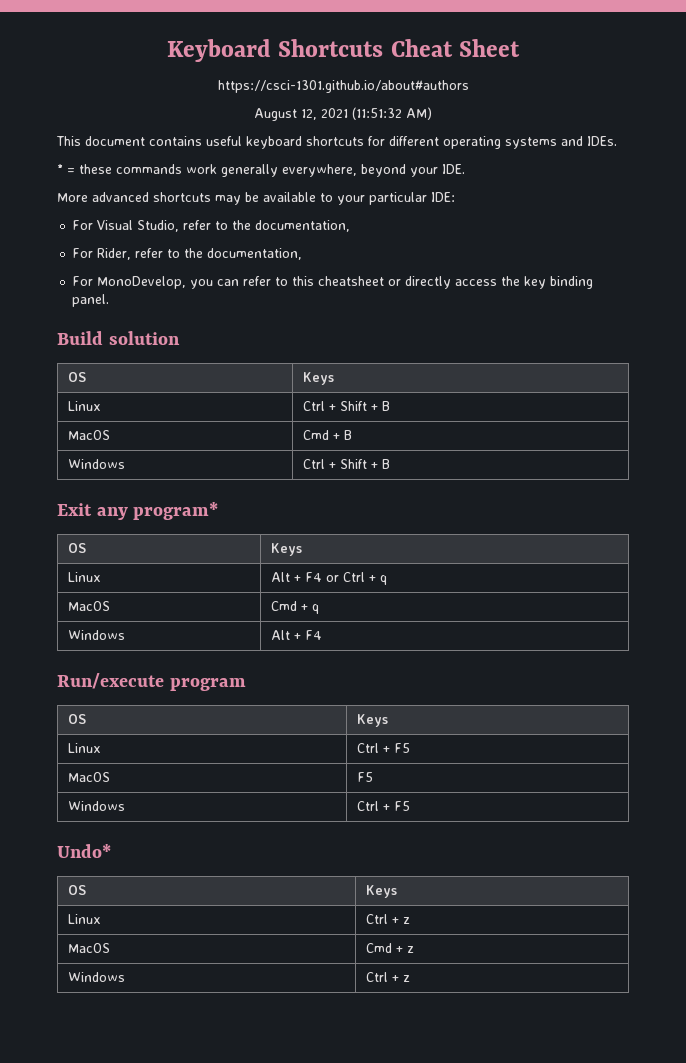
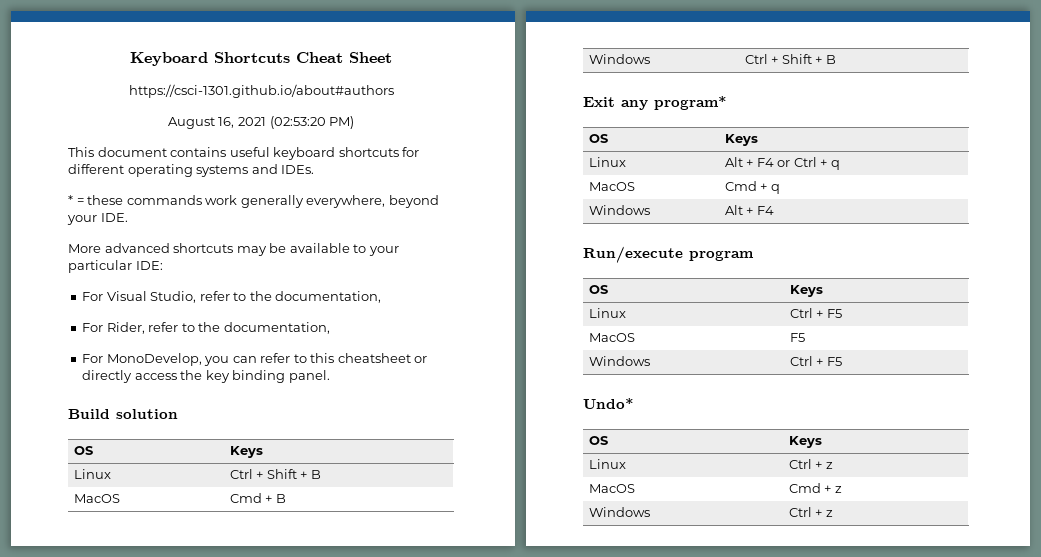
[301,107,432,120] 12, 2021 (11:51:32 AM) -> [218,116,355,129] 16, 2021 (02:53:20 PM)

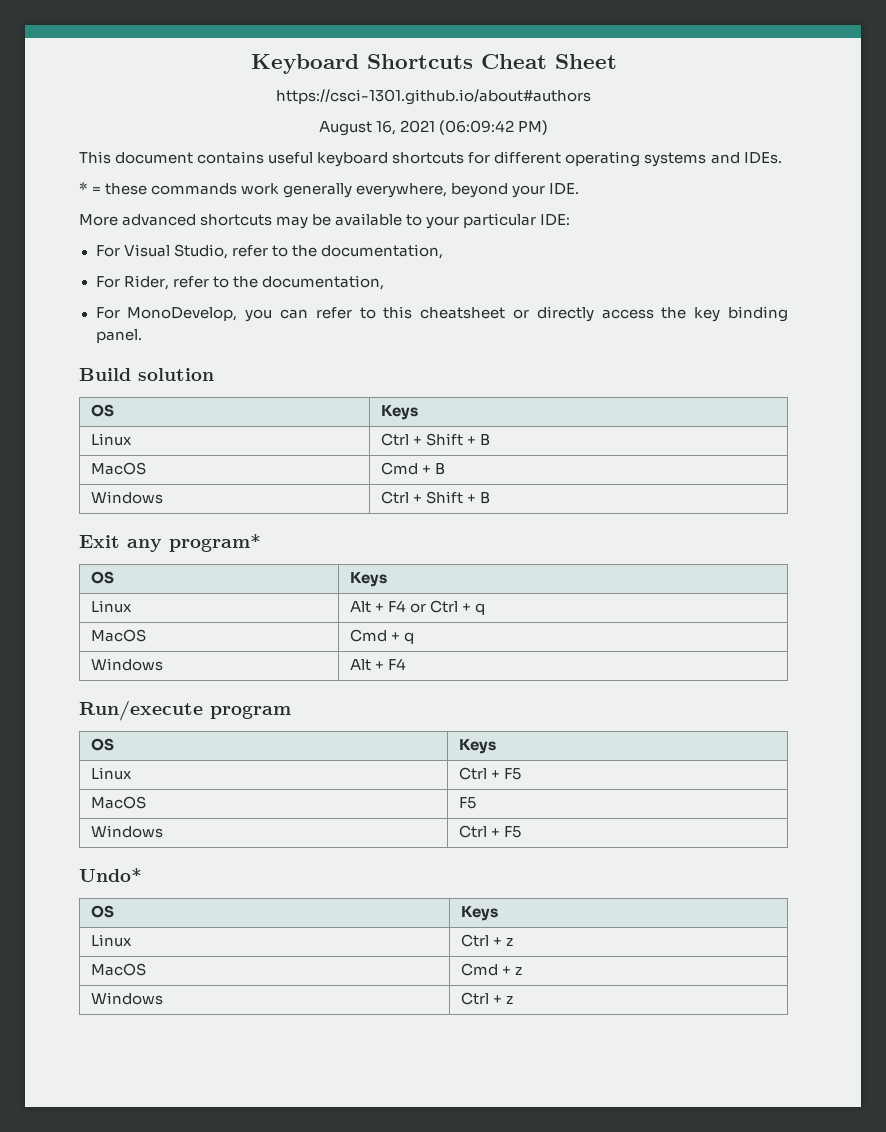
[269,116,326,129] (02:53:20 -> [439,120,515,135] (06:09:42

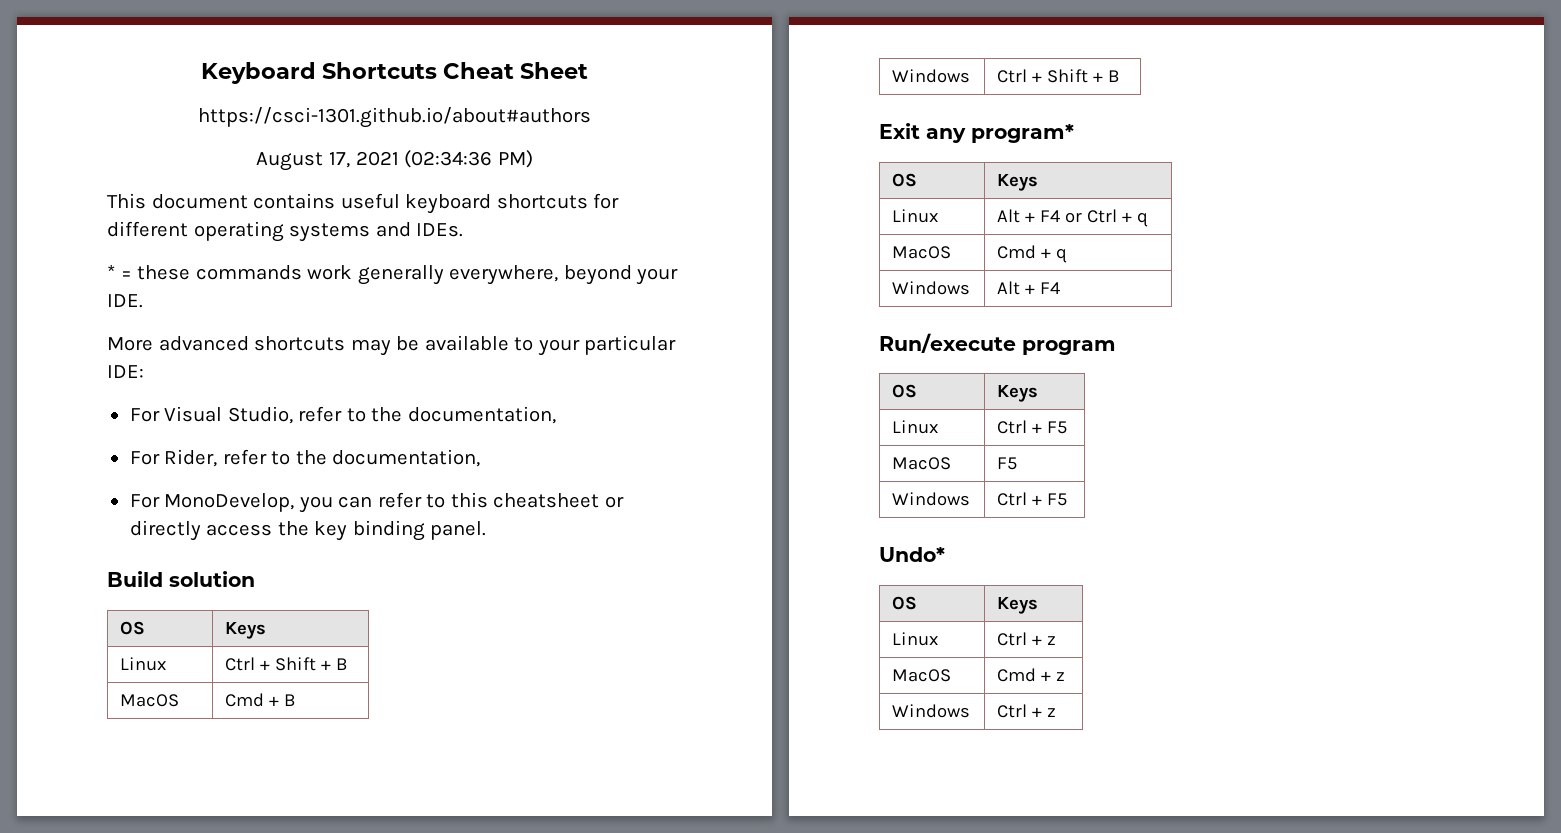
[375,120,515,135] 16, 2021 (06:09:42 -> [328,150,493,168] 17, 2021 (02:34:36

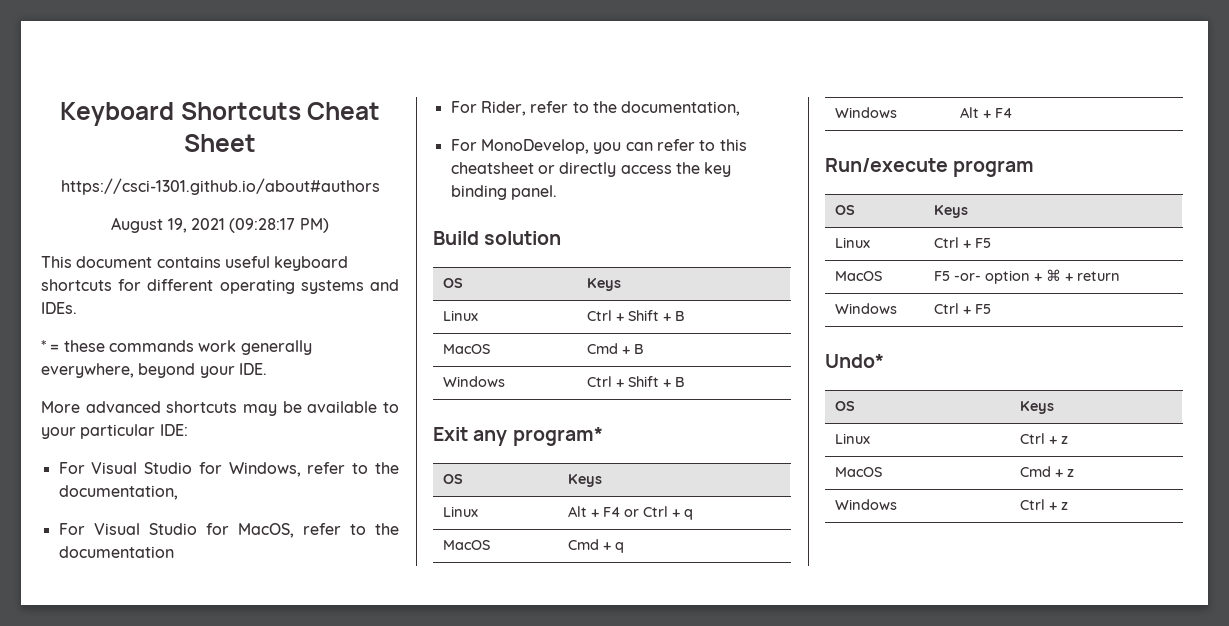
[328,150,493,168] 17, 2021 (02:34:36 -> [167,218,296,233] 19, 2021 (09:28:17
[227,406,556,424] Studio, refer to the documentation, -> [144,462,399,477] [58,485,178,500] [58,523,400,538] [58,546,174,558] Studio for Windows, refer to the documentation, // For Visual Studio for MacOS, refer to the documentation
(1018, 463) none -> [953,269,1120,284] -or- option + ⌘ + return

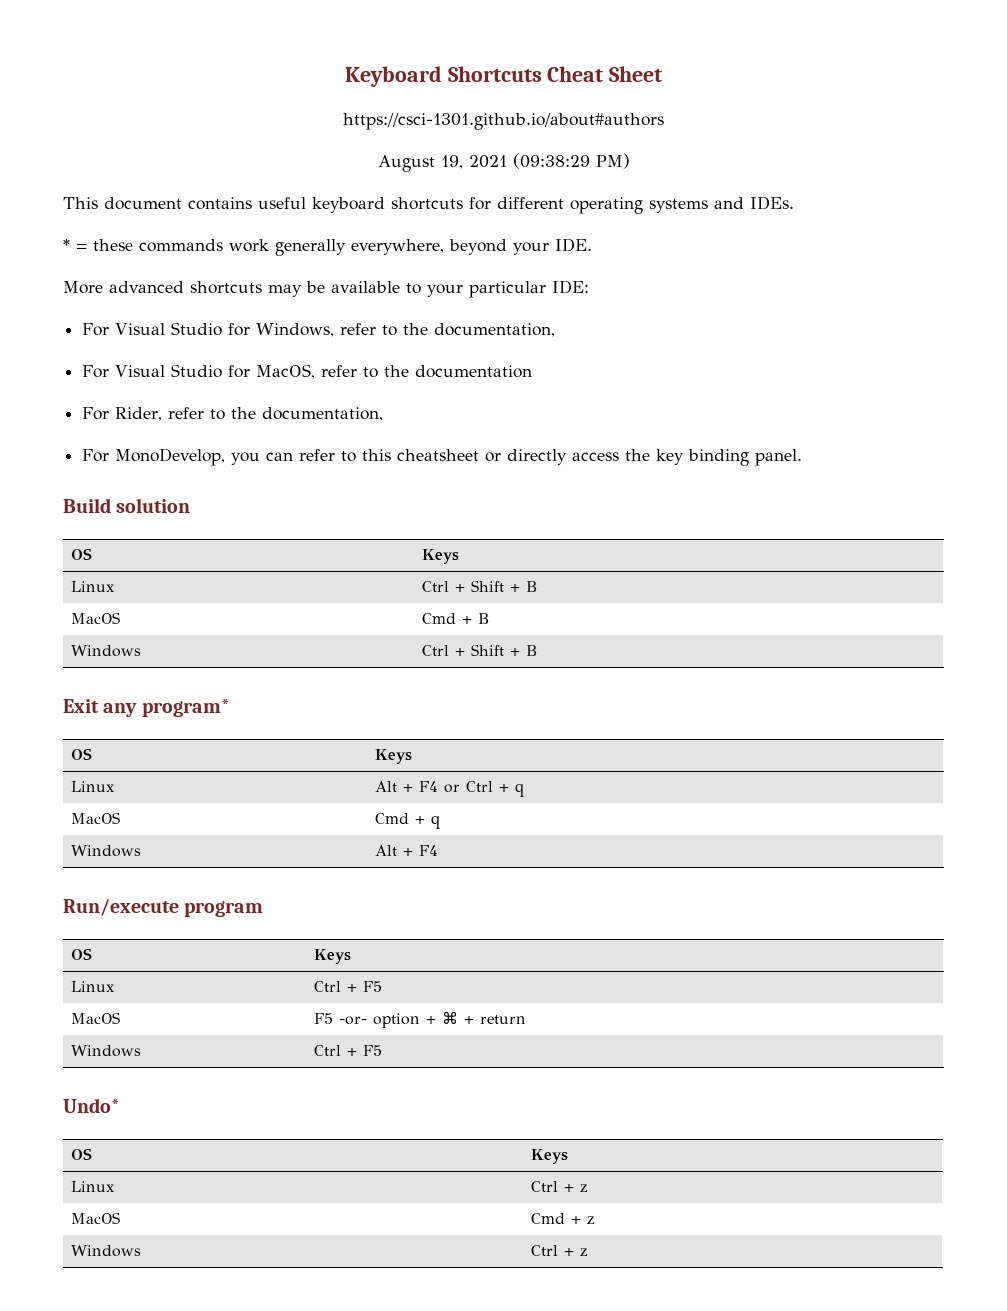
[229,218,296,233] (09:28:17 -> [512,153,590,169] (09:38:29

